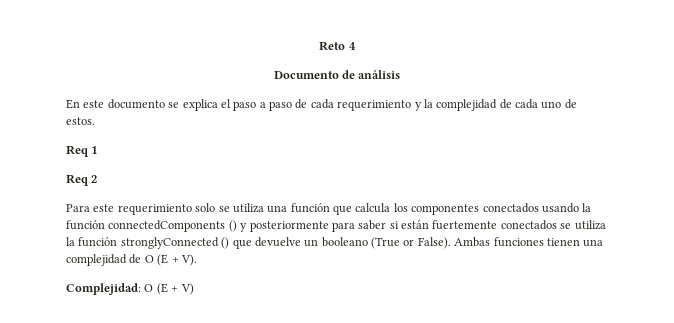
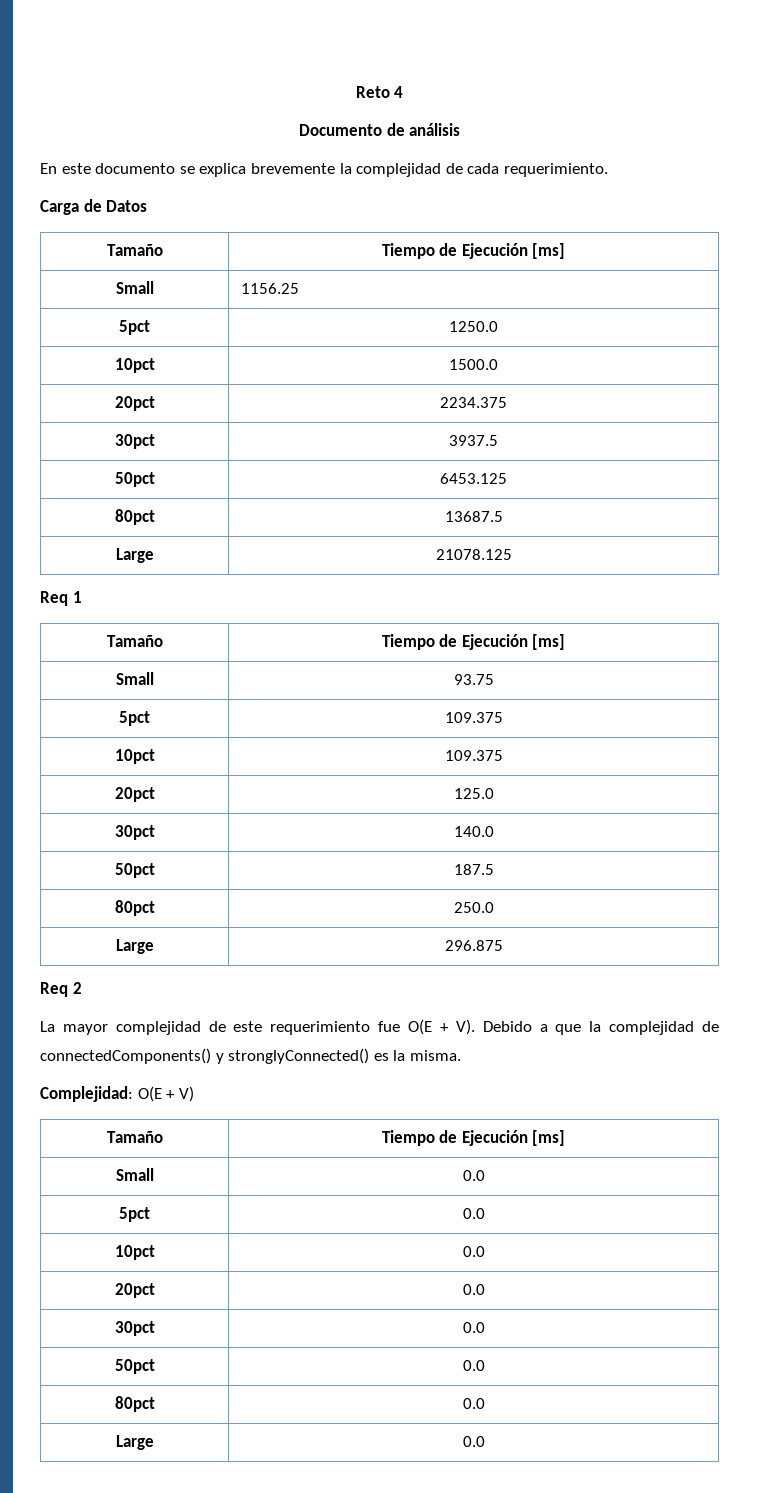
[220,99,577,111] [66,117,95,125] [66,145,98,157] [66,174,98,186] [66,203,592,215] [66,220,606,232] [66,237,604,249] [66,254,197,266] el paso a paso de cada requerimiento y la complejidad de cada uno de estos. // Req 1 // Req 2 // Para este requerimiento solo se utiliza una función que calcula los componentes conectados usando la función connectedComponents () y posteriormente para saber si están fuertemente conectados se utiliza la función stronglyConnected () que devuelve un booleano (True or False). Ambas funciones tienen una complejidad de O (E + V). -> [250,163,608,177] [40,199,148,215] [106,244,163,256] [381,243,566,259] [115,281,154,294] [240,283,299,294] [119,320,150,335] [449,321,498,332] [114,358,155,373] [449,359,498,370] [114,396,155,411] [440,397,507,408] [114,434,155,449] [449,435,498,446] [114,472,155,487] [440,473,507,484] [114,509,155,525] [444,511,503,522] [115,548,154,563] [435,549,512,560] [40,591,82,606] [106,635,163,647] [381,634,566,650] [115,672,154,685] [453,674,494,685] [119,711,150,726] [444,712,503,723] [114,749,155,764] [444,750,503,761] [114,787,155,802] [453,788,494,799] [114,825,155,840] [453,826,494,837] [114,863,155,878] [453,864,494,875] [114,900,155,916] [453,902,494,913] [115,939,154,954] [444,940,503,951] [40,982,82,997] [40,1019,720,1035] [40,1048,461,1064] brevemente la complejidad de cada requerimiento. // Carga de Datos // Tamaño | Tiempo de Ejecución [ms] // Small | 1156.25 // 5pct | 1250.0 // 10pct | 1500.0 // 20pct | 2234.375 // 30pct | 3937.5 // 50pct | 6453.125 // 80pct | 13687.5 // Large | 21078.125 // Req 1 // Tamaño | Tiempo de Ejecución [ms] // Small | 93.75 // 5pct | 109.375 // 10pct | 109.375 // 20pct | 125.0 // 30pct | 140.0 // 50pct | 187.5 // 80pct | 250.0 // Large | 296.875 // Req 2 // La mayor complejidad de este requerimiento fue O(E + V). Debido a que la complejidad de connectedComponents() y stronglyConnected() es la misma.
[144,283,168,295] O (E -> [137,1086,162,1102] O(E
(194, 289) none -> [106,1131,163,1143] [381,1130,566,1146] [115,1168,154,1181] [462,1170,485,1181] [119,1207,150,1222] [462,1208,485,1219] [114,1245,155,1260] [462,1246,485,1257] [114,1283,155,1298] [462,1284,485,1295] [114,1321,155,1336] [462,1322,485,1333] [114,1359,155,1374] [462,1360,485,1371] [114,1396,155,1412] [462,1398,485,1409] [115,1435,154,1450] [462,1436,485,1447] // Tamaño | Tiempo de Ejecución [ms] // Small | 0.0 // 5pct | 0.0 // 10pct | 0.0 // 20pct | 0.0 // 30pct | 0.0 // 50pct | 0.0 // 80pct | 0.0 // Large | 0.0

